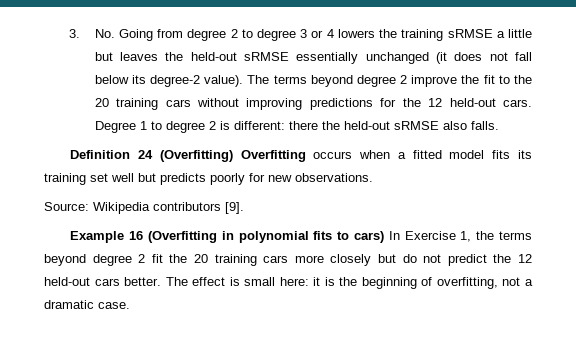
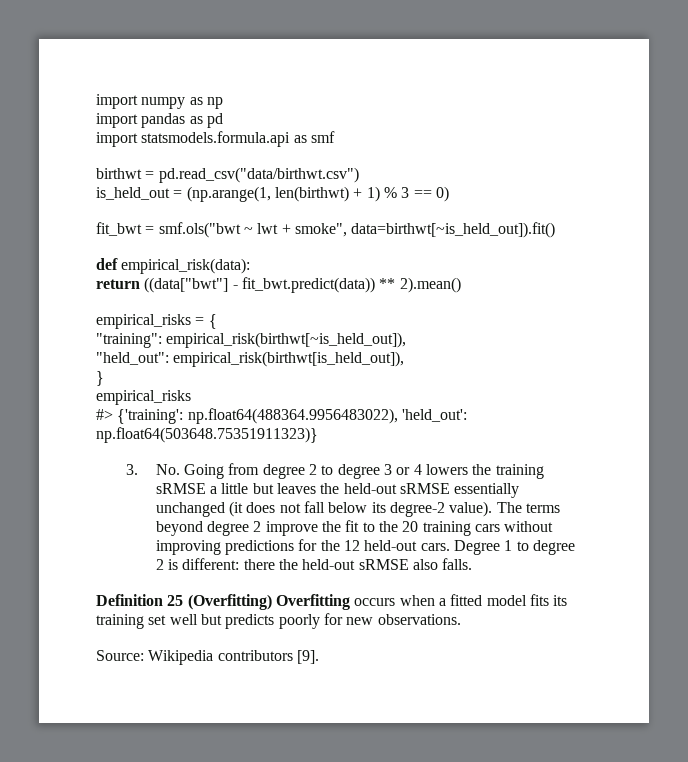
(69, 33) none -> [96,94,223,109] [96,113,223,128] [96,131,335,147] [96,167,359,183] [96,186,449,202] [96,222,556,238] [96,258,251,274] [96,277,461,293] [96,314,217,329] [96,332,407,348] [96,351,405,367] [96,371,104,386] [96,390,191,405] [96,408,467,424] [96,427,318,443] import numpy as np // import pandas as pd // import statsmodels.formula.api as smf // birthwt = pd.read_csv("data/birthwt.csv") // is_held_out = (np.arange(1, len(birthwt) + 1) % 3 == 0) // fit_bwt = smf.ols("bwt ~ lwt + smoke", data=birthwt[~is_held_out]).fit() // def empirical_risk(data): // return ((data["bwt"] - fit_bwt.predict(data)) ** 2).mean() // empirical_risks = { // "training": empirical_risk(birthwt[~is_held_out]), // "held_out": empirical_risk(birthwt[is_held_out]), // } // empirical_risks // #> {'training': np.float64(488364.9956483022), 'held_out': np.float64(503648.75351911323)} //
[138,150,154,159] 24 -> [167,595,184,606] 25
[70,231,532,243] [44,254,533,266] [44,277,534,289] [44,300,130,309] // Example 16 (Overfitting in polynomial fits to cars) In Exercise 1, the terms beyond degree 2 fit the 20 training cars more closely but do not predict the 12 held-out cars better. The effect is small here: it is the beginning of overfitting, not a dramatic case. -> (319, 657) none

